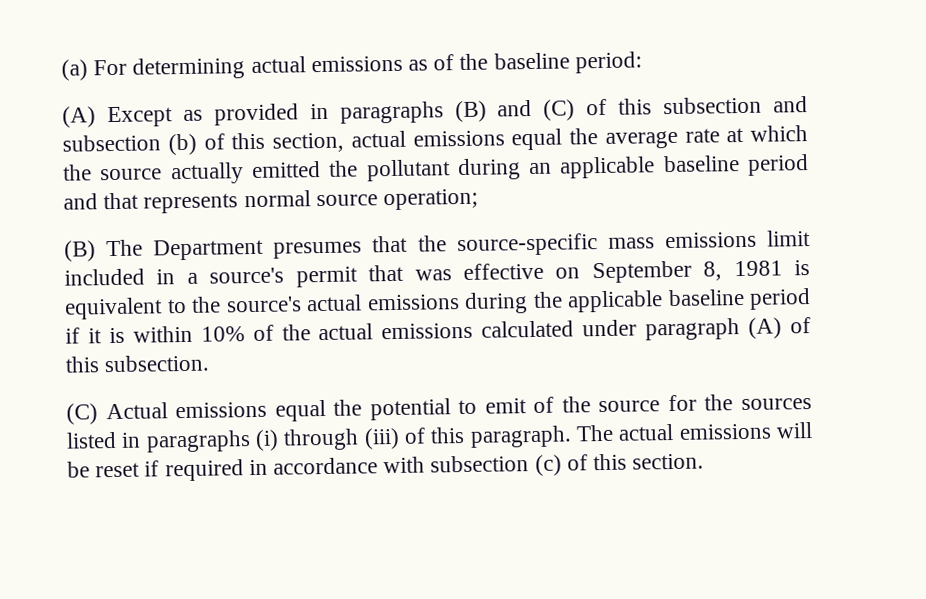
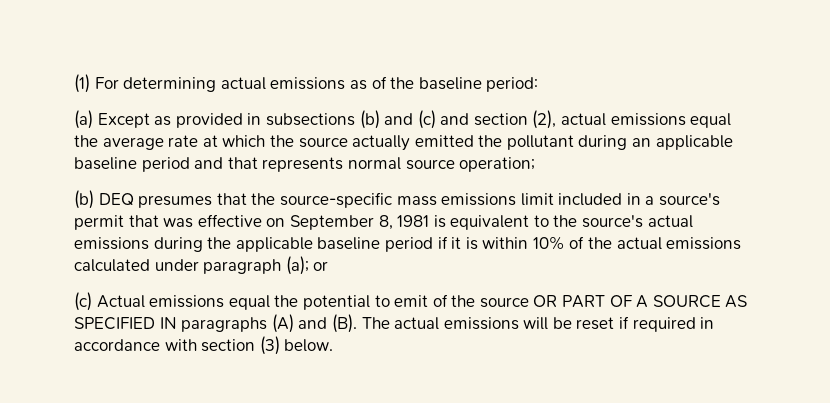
[61,59,88,81] (a) -> [74,74,90,93] (1)
[62,106,96,128] (A) -> [74,110,93,129] (a)
[339,96,808,124] [62,132,344,156] paragraphs (B) and (C) of this subsection and subsection (b) of this section, -> [265,110,557,129] subsections (b) and (c) and section (2),
[64,238,265,262] (B) The Department -> [74,190,134,209] (b) DEQ
[748,317,811,339] [65,354,210,373] [66,403,98,425] (A) of this subsection. // (C) -> [285,256,329,275] [74,292,92,311] (a); or // (c)
[667,394,813,412] [66,425,572,453] for the sources listed in paragraphs (i) through (iii) of this paragraph. -> [533,295,748,308] [74,314,357,333] OR PART OF A SOURCE AS SPECIFIED IN paragraphs (A) and (B).
[430,453,705,476] subsection (c) of this section. -> [201,336,334,355] section (3) below.

